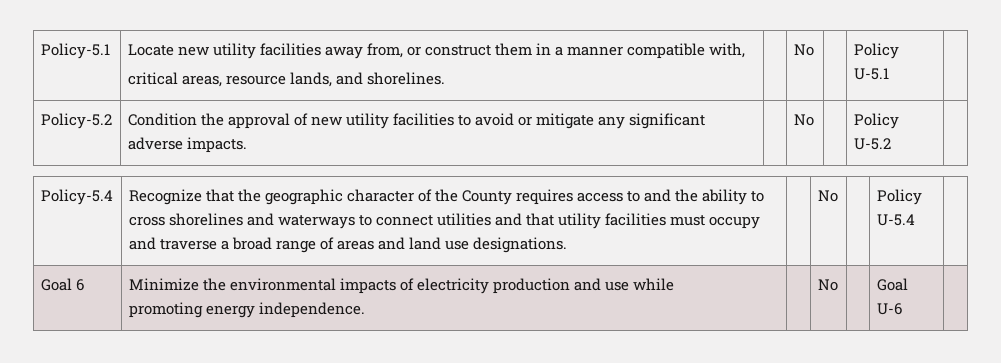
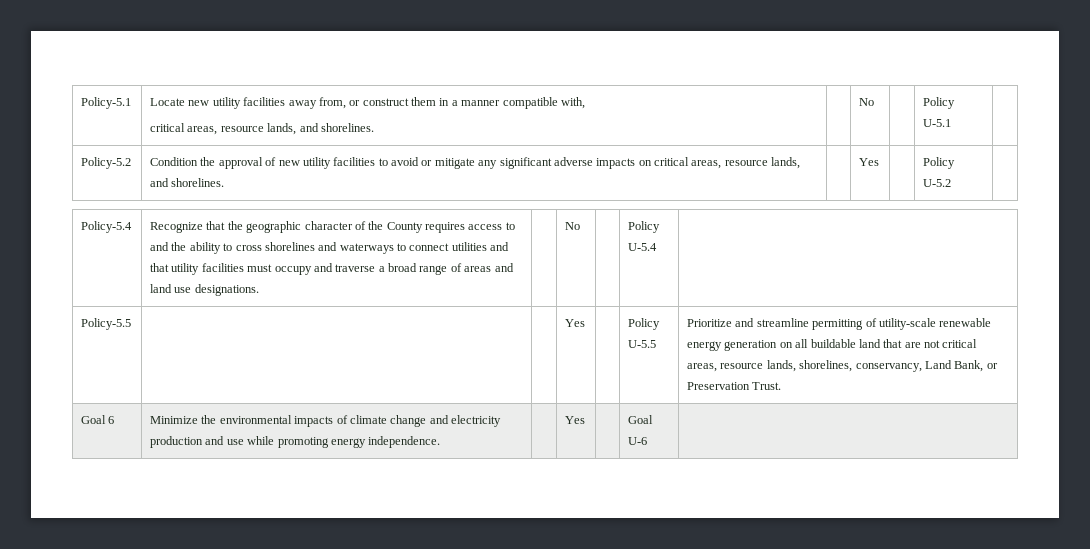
[186,137,247,153] [793,114,814,126] impacts. | | No -> [596,157,801,169] [150,178,225,187] [859,158,880,166] impacts on critical areas, resource lands, and shorelines. | | Yes
(915, 220) none -> [81,318,132,330] [565,319,586,327] [628,318,661,330] [628,340,657,348] [687,318,992,330] [687,339,978,351] [687,360,998,372] [687,382,782,390] // Policy-5.5 | | | Yes | | Policy U-5.5 | Prioritize and streamline permitting of utility-scale renewable energy generation on all buildable land that are not critical areas, resource lands, shorelines, conservancy, Land Bank, or Preservation Trust.
(414, 284) none -> [349,415,449,427] climate change and
(675, 284) // -> (275, 440) none
[817,279,838,291] No -> [565,416,586,424] Yes

